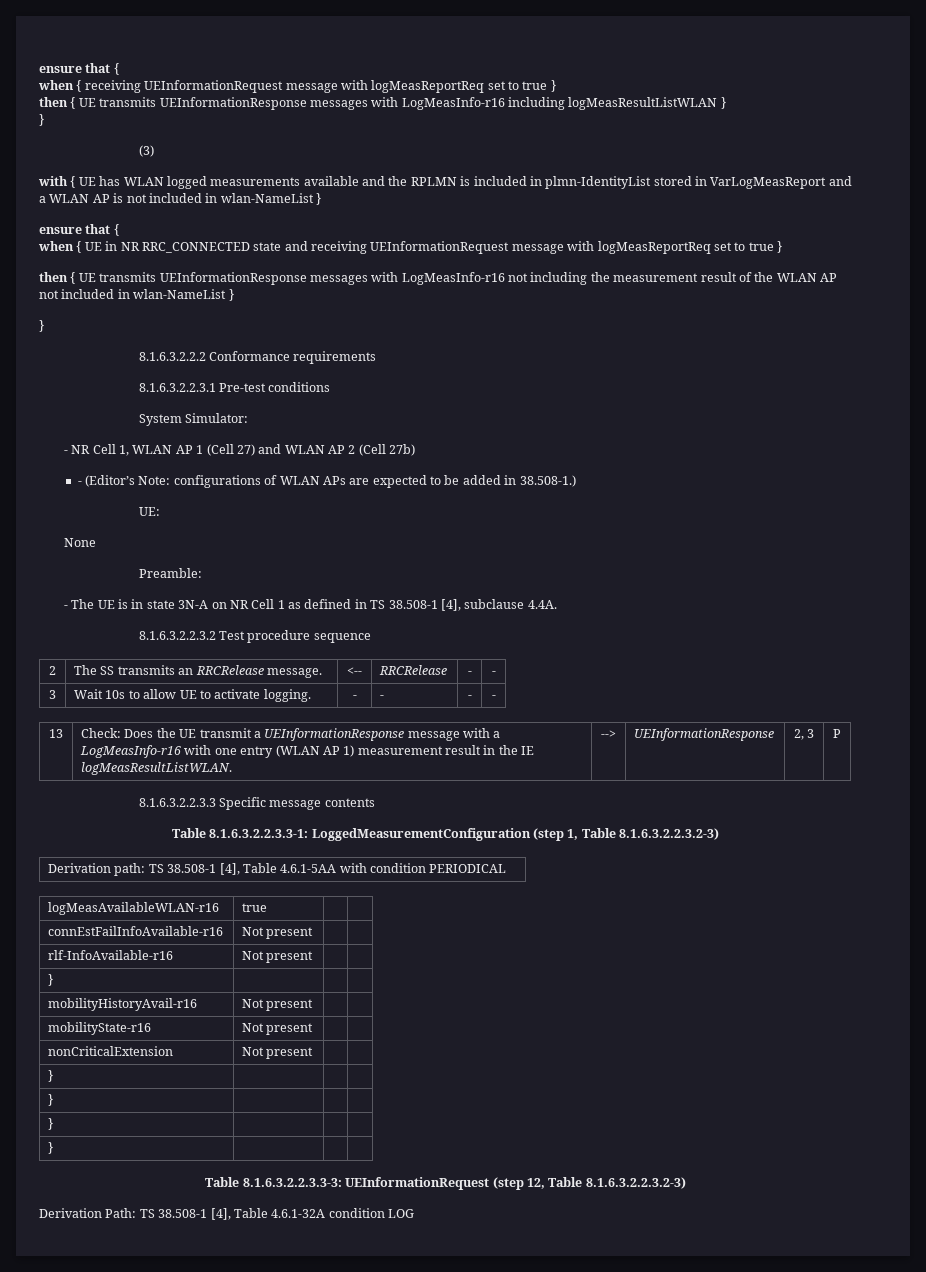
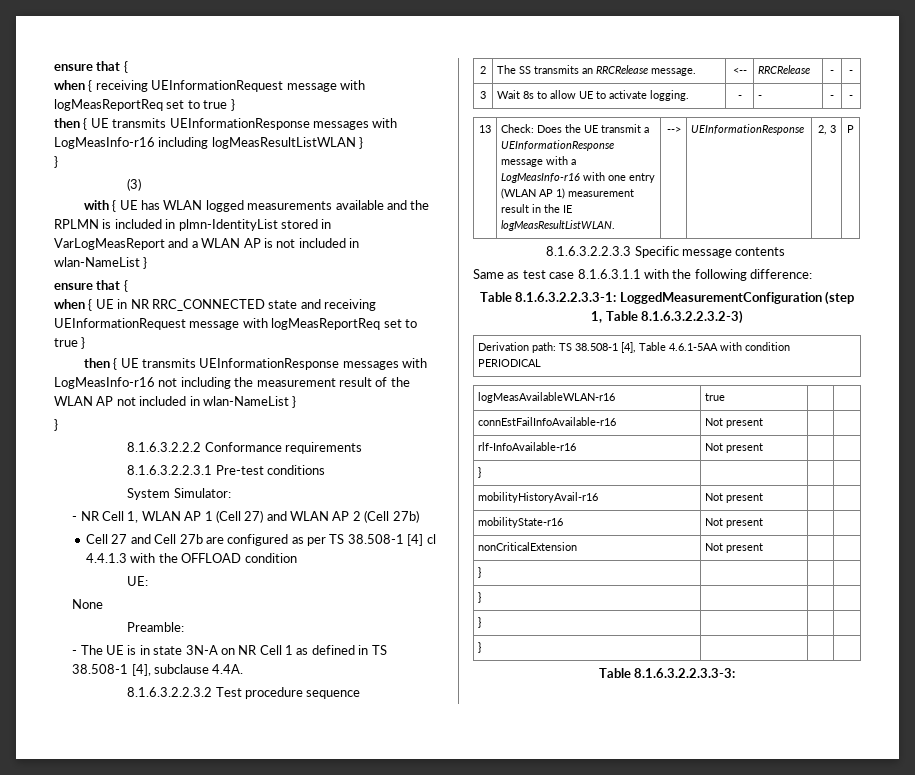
[77,475,576,488] - (Editor’s Note: configurations of WLAN APs are expected to be added in 38.508-1.) -> [86,534,436,546] [86,553,297,563] Cell 27 and Cell 27b are configured as per TS 38.508-1 [4] cl 4.4.1.3 with the OFFLOAD condition
[105,690,126,699] 10s -> [523,91,535,99] 8s
(375, 802) none -> [473,269,812,281] // Same as test case 8.1.6.3.1.1 with the following difference:
[345,1177,686,1190] [39,1208,414,1220] UEInformationRequest (step 12, Table 8.1.6.3.2.2.3.2-3) // Derivation Path: TS 38.508-1 [4], Table 4.6.1-32A condition LOG -> (736, 673) none

